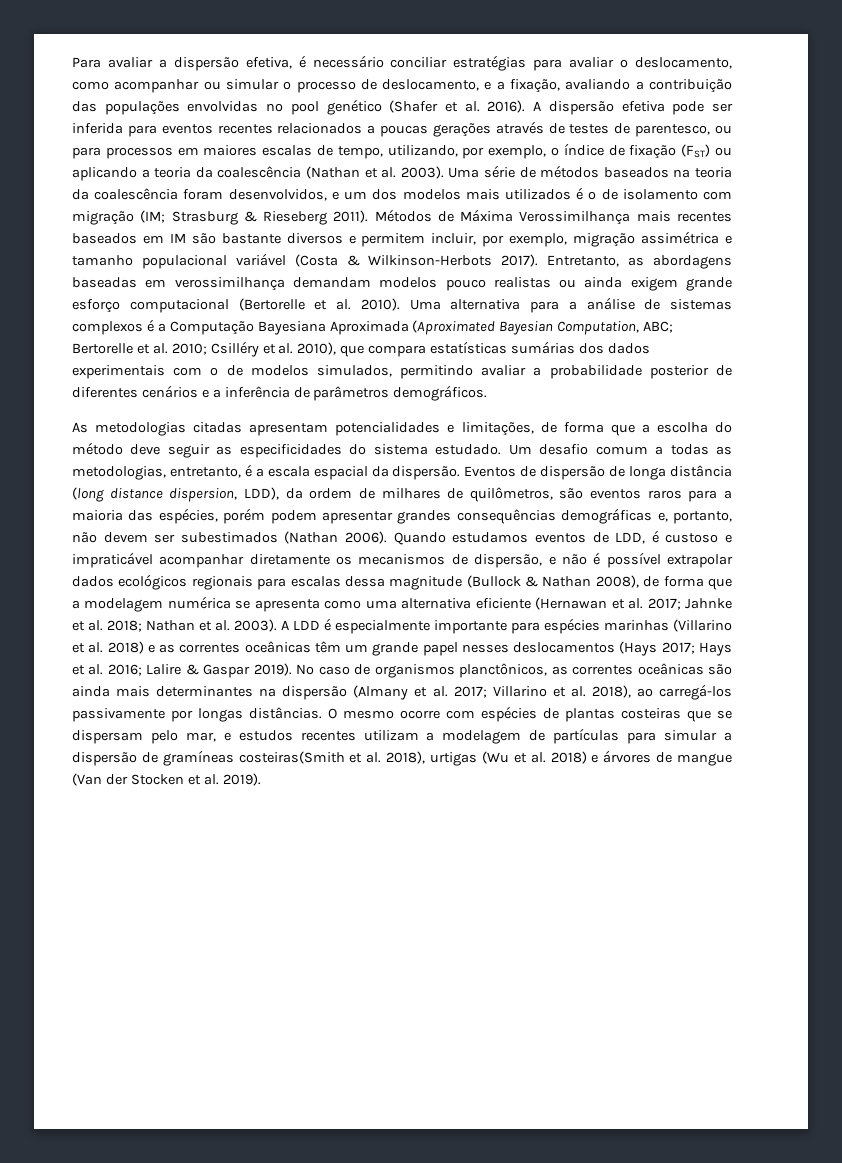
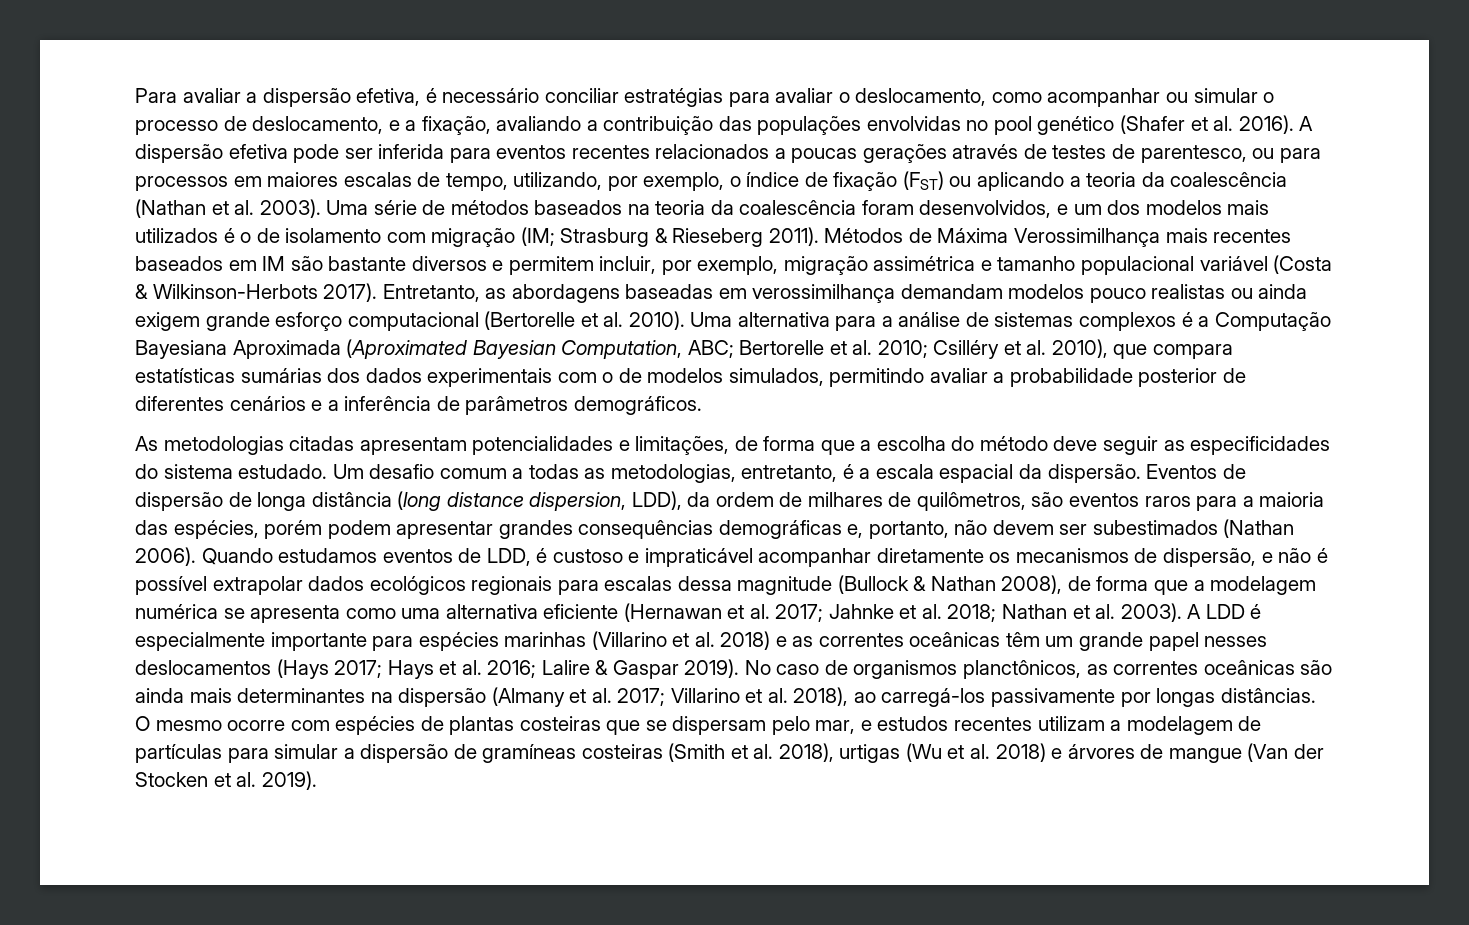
[238,751,345,764] costeiras(Smith -> [581,743,726,762] costeiras (Smith

